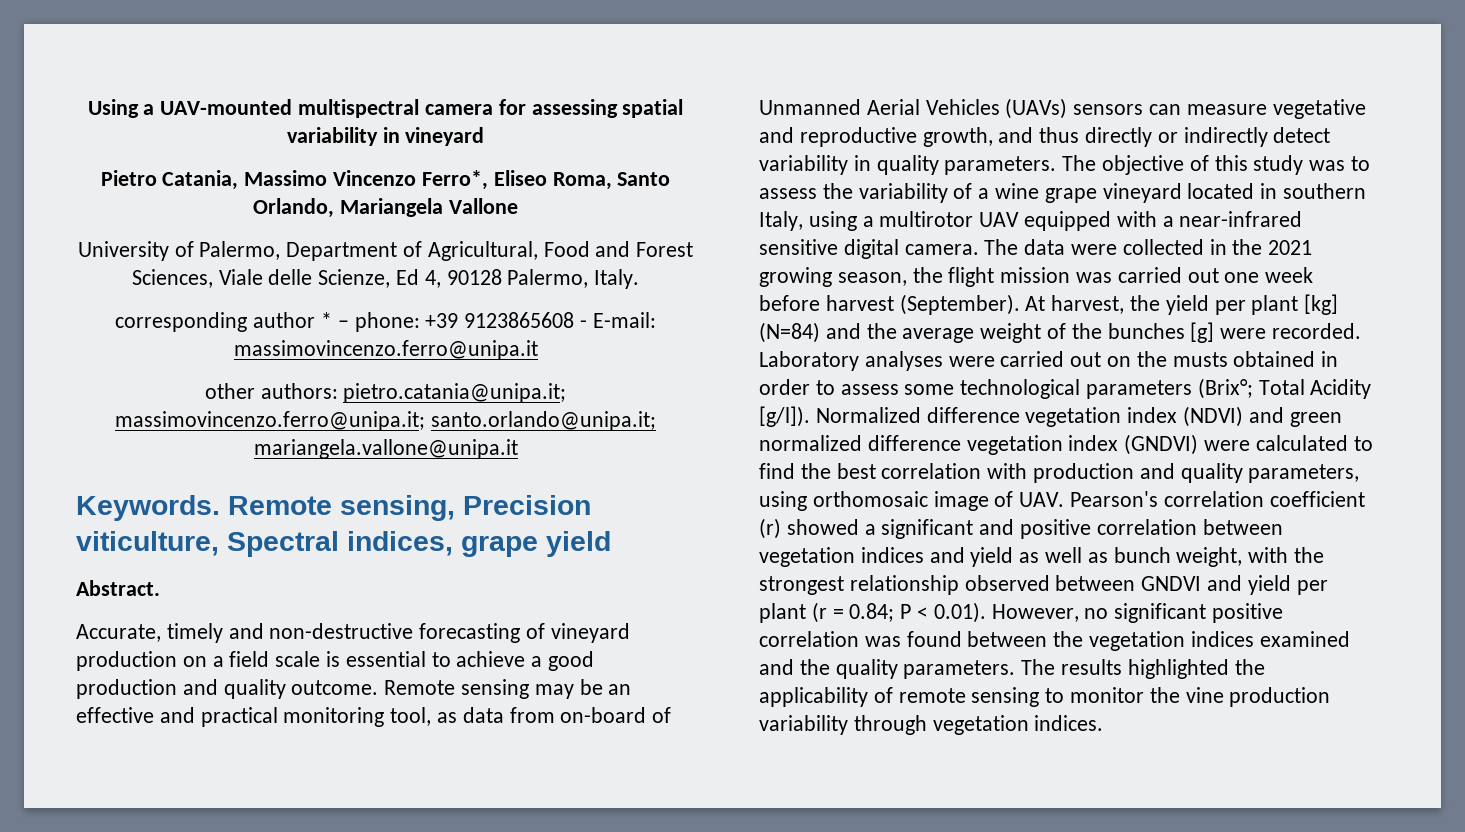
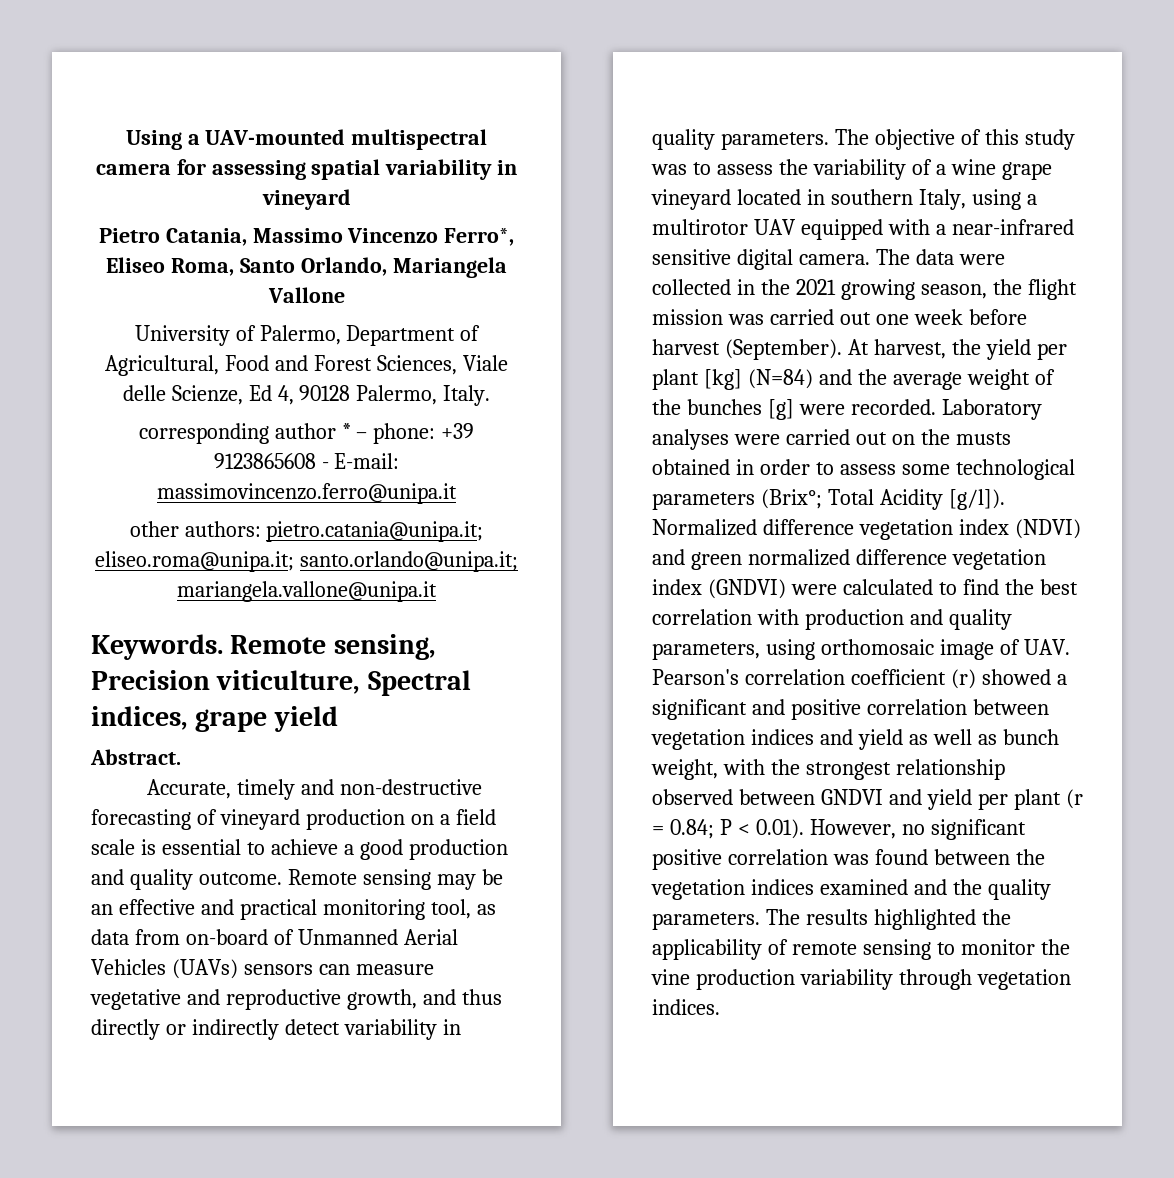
[115,411,426,431] massimovincenzo.ferro@unipa.it; -> [95,551,295,572] eliseo.roma@unipa.it;

